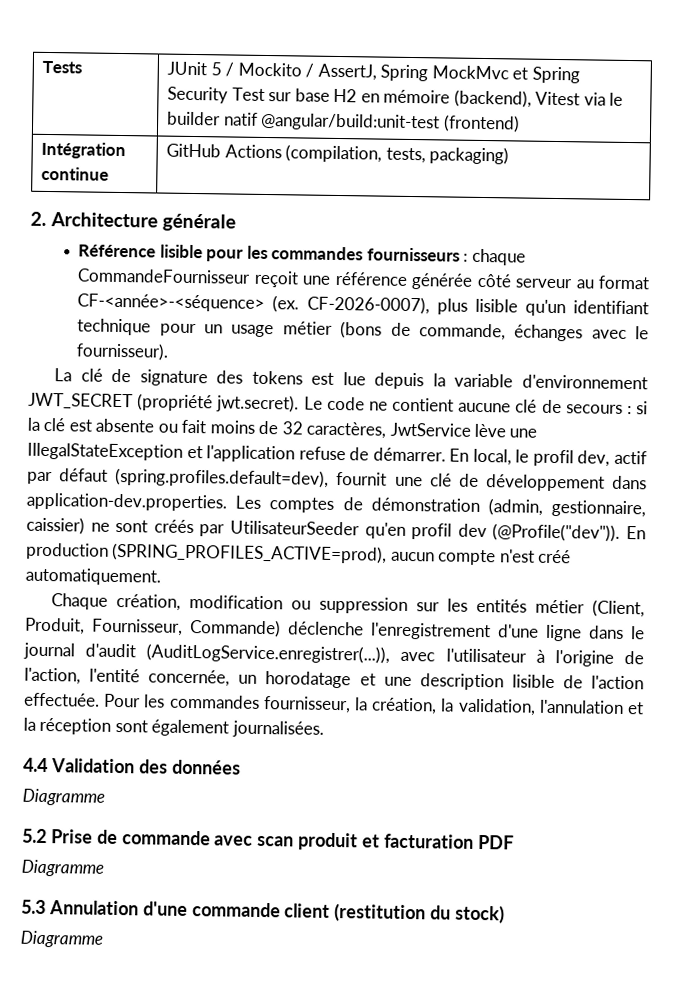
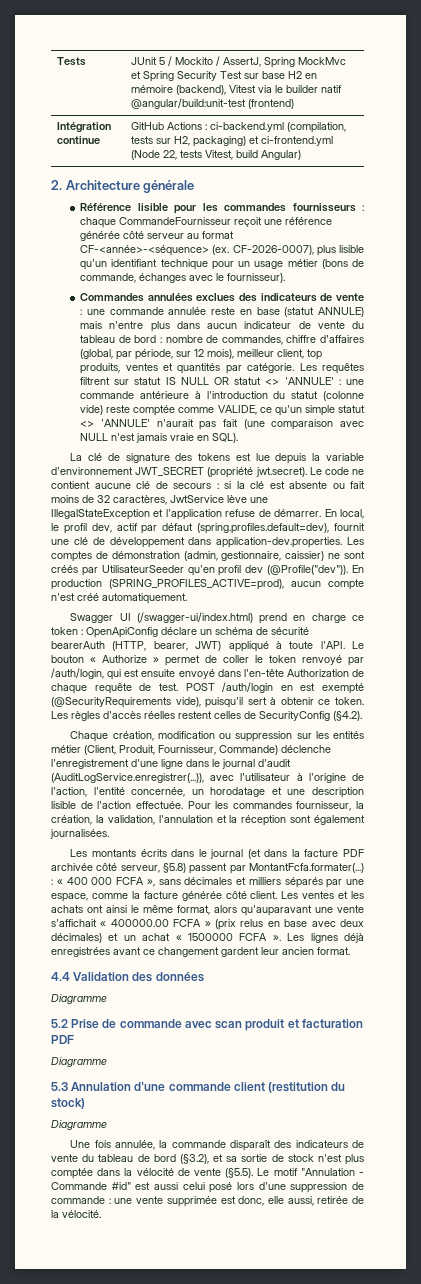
[285,144,510,165] (compilation, tests, packaging) -> [205,122,347,133] [131,136,334,147] [131,150,302,160] : ci-backend.yml (compilation, tests sur H2, packaging) et ci-frontend.yml (Node 22, tests Vitest, build Angular)
(170, 351) none -> [80,293,364,302] [80,307,365,317] [80,321,364,332] [80,335,365,345] [80,349,323,360] [80,363,365,374] [80,377,365,385] [80,391,365,401] [80,405,366,416] [80,419,364,430] [80,433,239,443] // Commandes annulées exclues des indicateurs de vente : une commande annulée reste en base (statut ANNULE) mais n'entre plus dans aucun indicateur de vente du tableau de bord : nombre de commandes, chiffre d'affaires (global, par période, sur 12 mois), meilleur client, top produits, ventes et quantités par catégorie. Les requêtes filtrent sur statut IS NULL OR statut <> 'ANNULE' : une commande antérieure à l'introduction du statut (colonne vide) reste comptée comme VALIDE, ce qu'un simple statut <> 'ANNULE' n'aurait pas fait (une comparaison avec NULL n'est jamais vraie en SQL).
(161, 576) none -> [70,612,364,624] [51,627,309,638] [51,641,364,652] [51,655,364,666] [51,668,364,680] [51,682,364,694] [51,697,364,708] [51,711,362,721] // Swagger UI (/swagger-ui/index.html) prend en charge ce token : OpenApiConfig déclare un schéma de sécurité bearerAuth (HTTP, bearer, JWT) appliqué à toute l'API. Le bouton « Authorize » permet de coller le token renvoyé par /auth/login, qui est ensuite envoyé dans l'en-tête Authorization de chaque requête de test. POST /auth/login en est exempté (@SecurityRequirements vide), puisqu'il sert à obtenir ce token. Les règles d'accès réelles restent celles de SecurityConfig (§4.2).
(324, 729) none -> [70,849,364,859] [51,863,364,874] [51,877,364,888] [51,891,364,902] [51,905,364,916] [51,919,364,930] [51,933,364,943] [51,947,350,957] // Les montants écrits dans le journal (et dans la facture PDF archivée côté serveur, §5.8) passent par MontantFcfa.formater(...) : « 400 000 FCFA », sans décimales et milliers séparés par une espace, comme la facture générée côté client. Les ventes et les achats ont ainsi le même format, alors qu'auparavant une vente s'affichait « 400000.00 FCFA » (prix relus en base avec deux décimales) et un achat « 1500000 FCFA ». Les lignes déjà enregistrées avant ce changement gardent leur ancien format.
(103, 939) none -> [70,1140,365,1151] [51,1154,364,1165] [51,1168,364,1179] [51,1182,364,1193] [51,1196,364,1207] [51,1210,101,1218] // Une fois annulée, la commande disparaît des indicateurs de vente du tableau de bord (§3.2), et sa sortie de stock n'est plus comptée dans la vélocité de vente (§5.5). Le motif "Annulation - Commande #id" est aussi celui posé lors d'une suppression de commande : une vente supprimée est donc, elle aussi, retirée de la vélocité.

